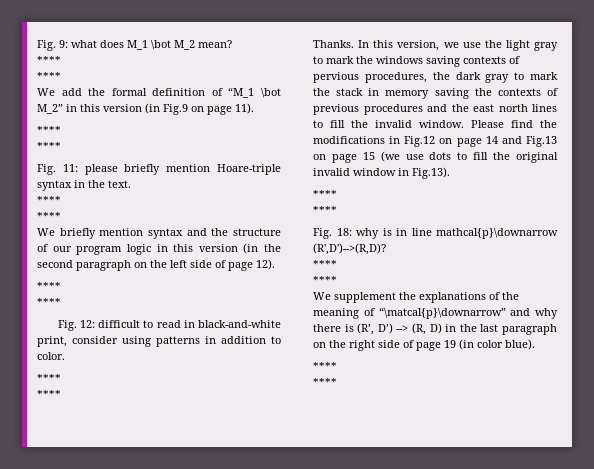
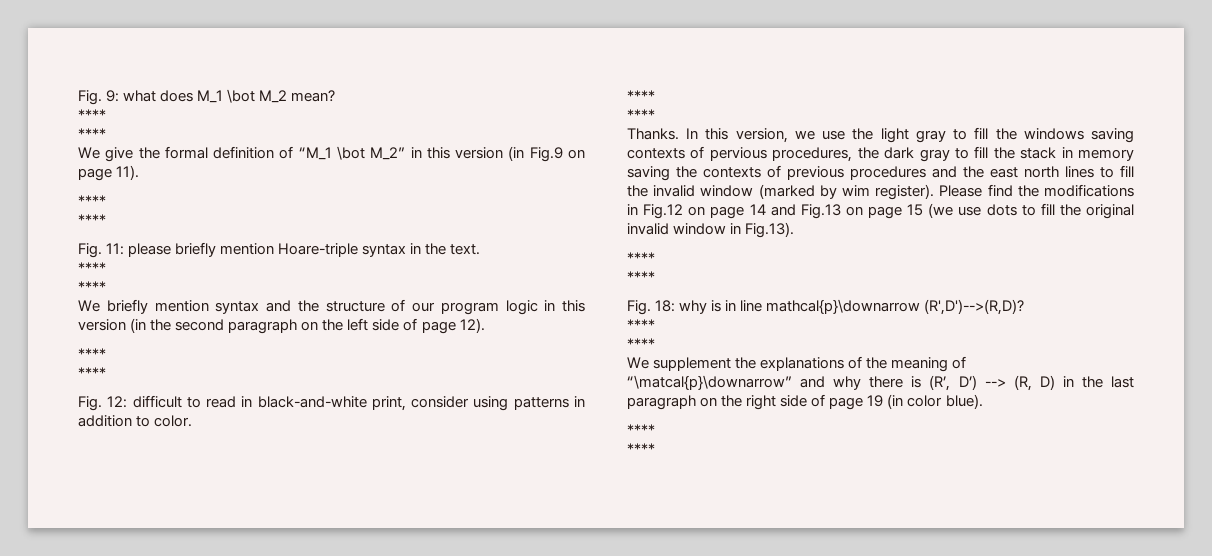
[61,88,82,96] add -> [105,147,134,162] give
[326,56,354,64] mark -> [974,127,989,139] fill
[530,72,558,80] mark -> [974,146,989,158] fill
[419,120,464,128] window. -> [700,184,935,200] window (marked by wim register).

